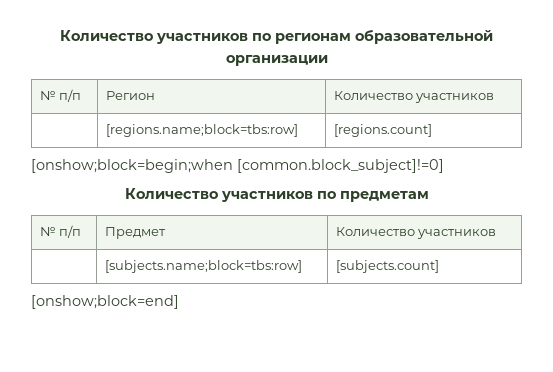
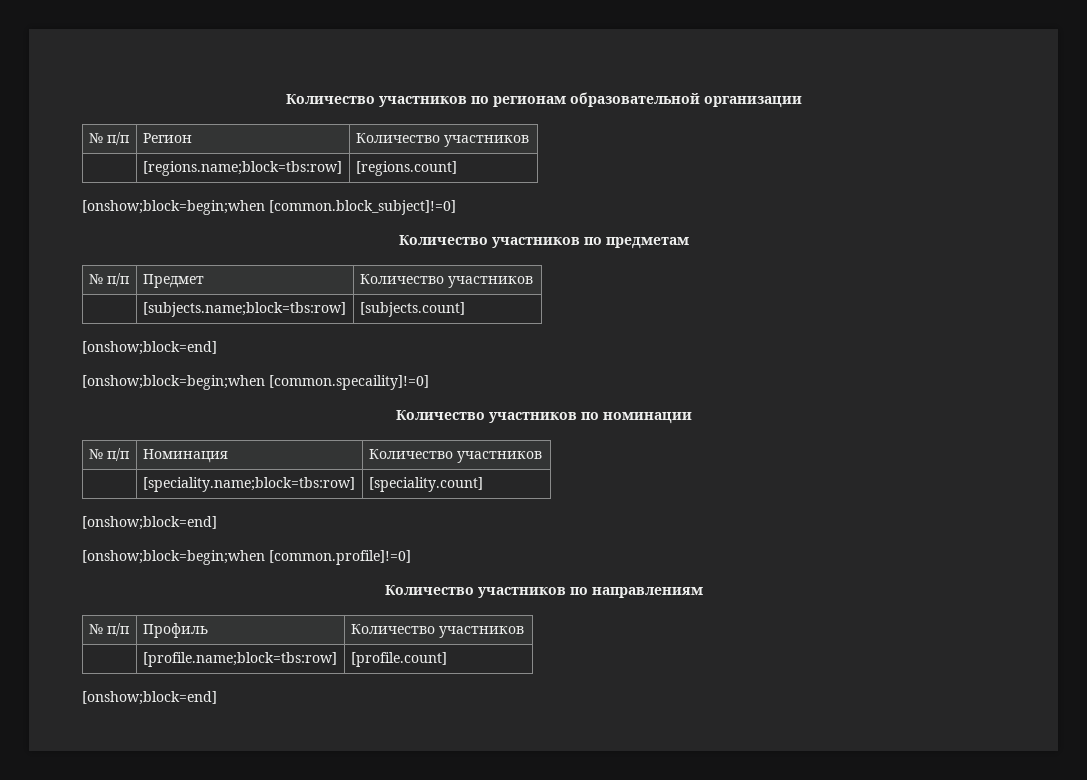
(179, 302) none -> [82,375,429,390] [395,410,692,424] [88,448,130,461] [142,449,228,463] [368,449,542,463] [142,477,355,492] [368,477,483,492] [82,516,217,530] [82,550,411,565] [384,585,703,598] [88,623,130,636] [142,623,208,638] [350,624,524,638] [142,652,337,667] [350,652,447,667] [82,691,217,705] // [onshow;block=begin;when [common.specaility]!=0] // Количество участников по номинации // № п/п | Номинация | Количество участников // | [speciality.name;block=tbs:row] | [speciality.count] // [onshow;block=end] // [onshow;block=begin;when [common.profile]!=0] // Количество участников по направлениям // № п/п | Профиль | Количество участников // | [profile.name;block=tbs:row] | [profile.count] // [onshow;block=end]

